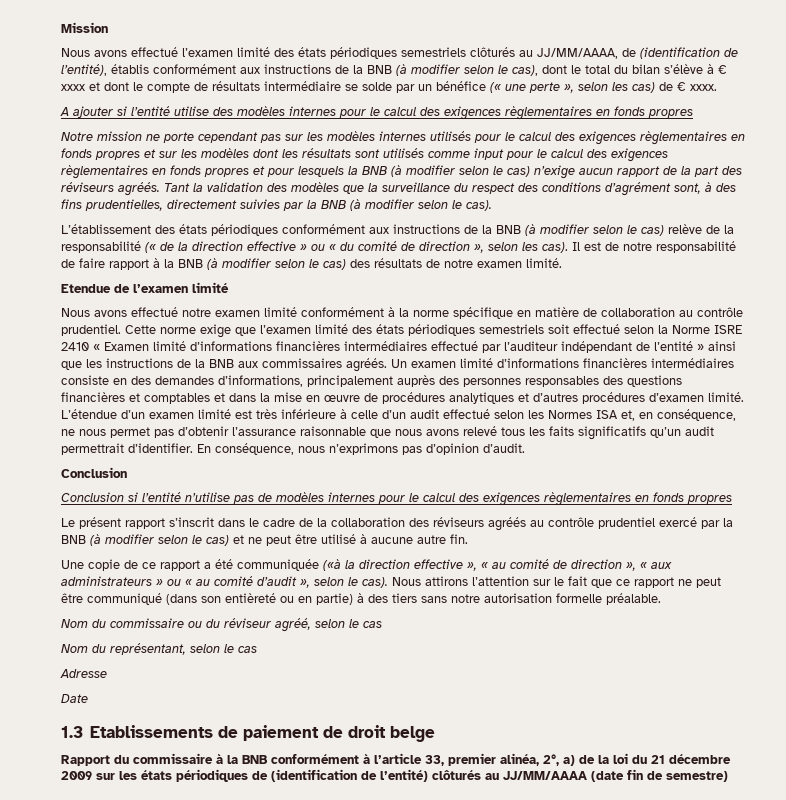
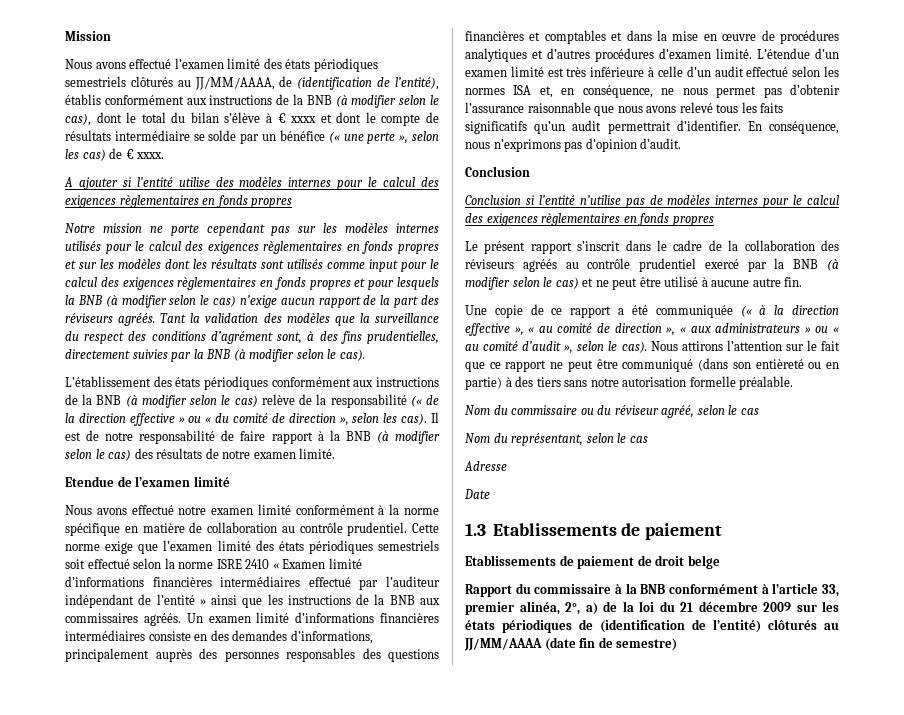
[672,325,710,334] Norme -> [178,562,214,569] norme
[548,410,592,419] Normes -> [465,88,505,95] normes
[323,559,341,571] («à -> [740,305,767,317] (« à
(319, 733) none -> [465,555,635,569] // Etablissements de paiement

